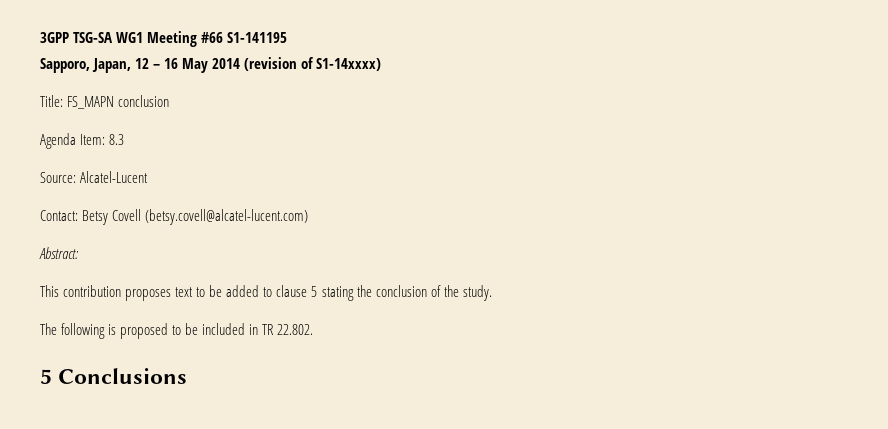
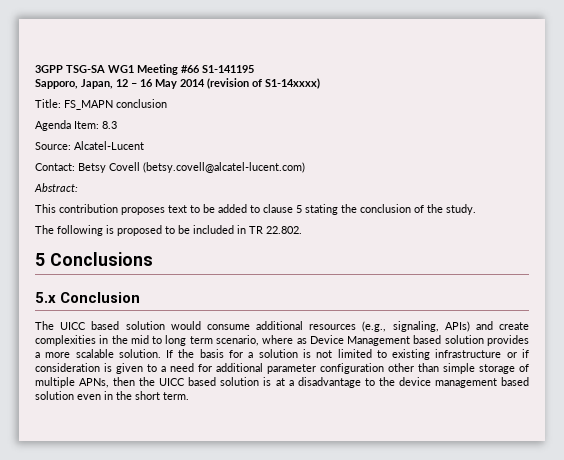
(188, 376) none -> [35,292,141,303] [35,321,530,332] [35,335,529,346] [35,349,530,360] [35,363,529,374] [35,377,529,388] [35,391,189,400] // 5.x Conclusion // The UICC based solution would consume additional resources (e.g., signaling, APIs) and create complexities in the mid to long term scenario, where as Device Management based solution provides a more scalable solution. If the basis for a solution is not limited to existing infrastructure or if consideration is given to a need for additional parameter configuration other than simple storage of multiple APNs, then the UICC based solution is at a disadvantage to the device management based solution even in the short term.

